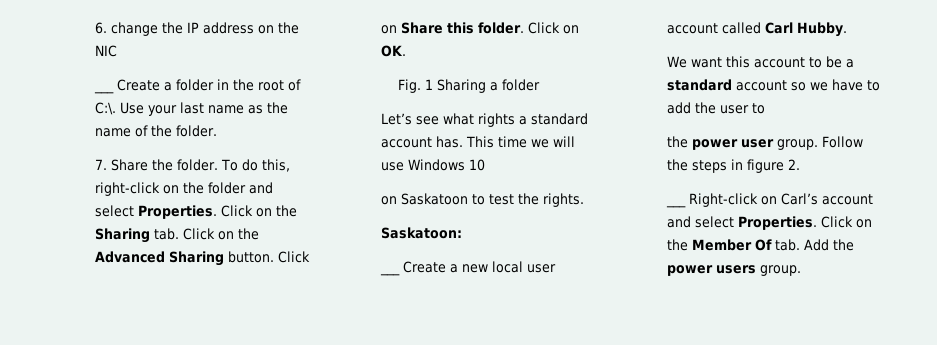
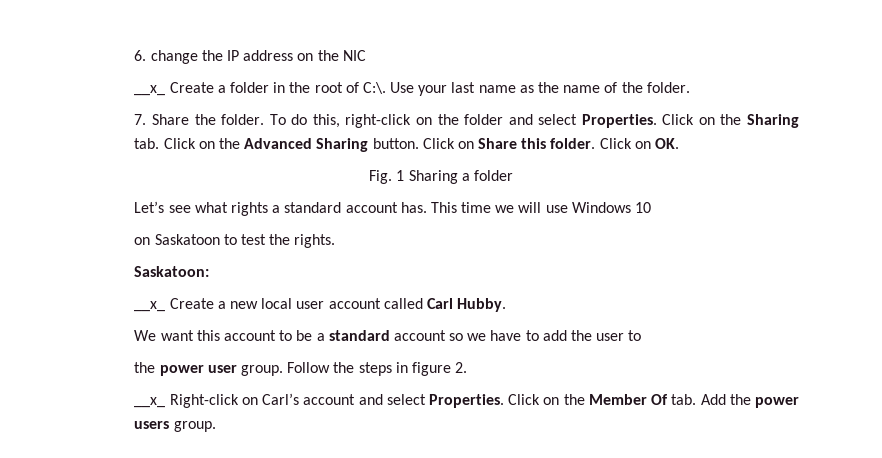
[94,90,115,94] ___ -> [134,85,166,96] __x_
[380,272,401,276] ___ -> [134,301,166,312] __x_
[666,204,687,208] ___ -> [134,397,166,408] __x_

